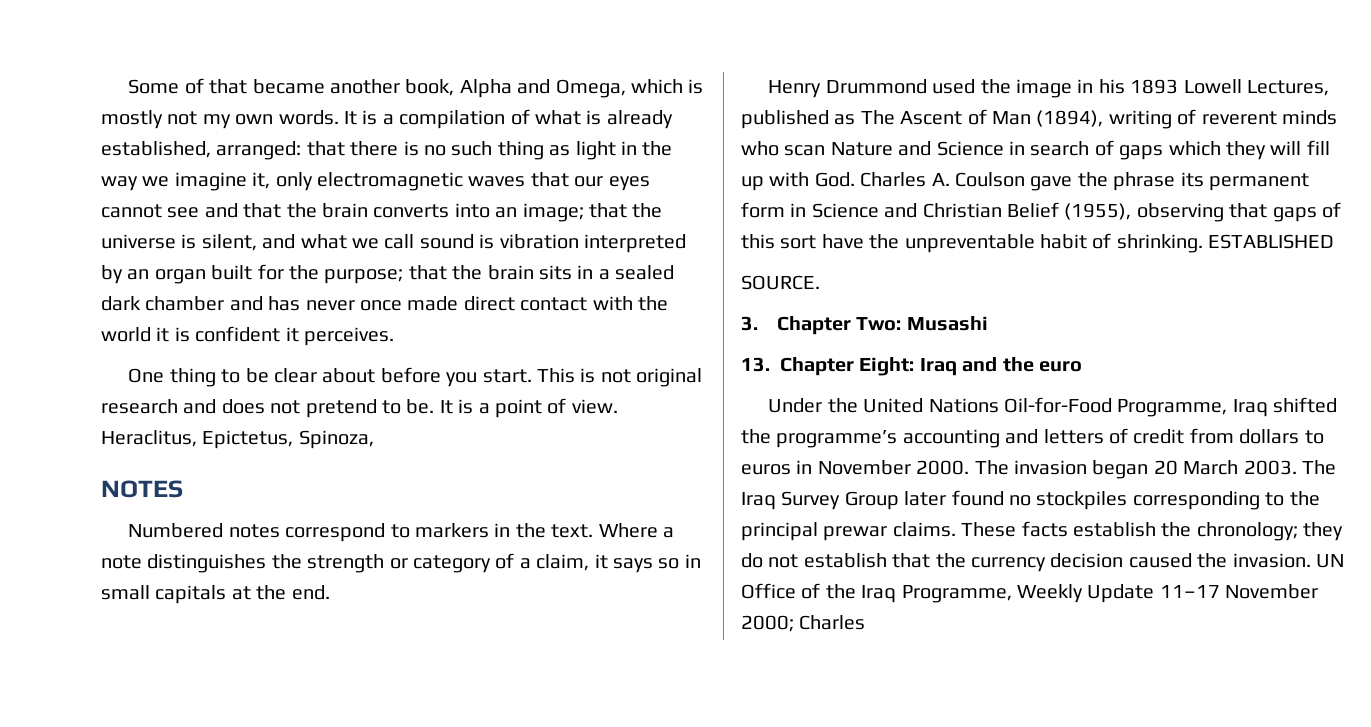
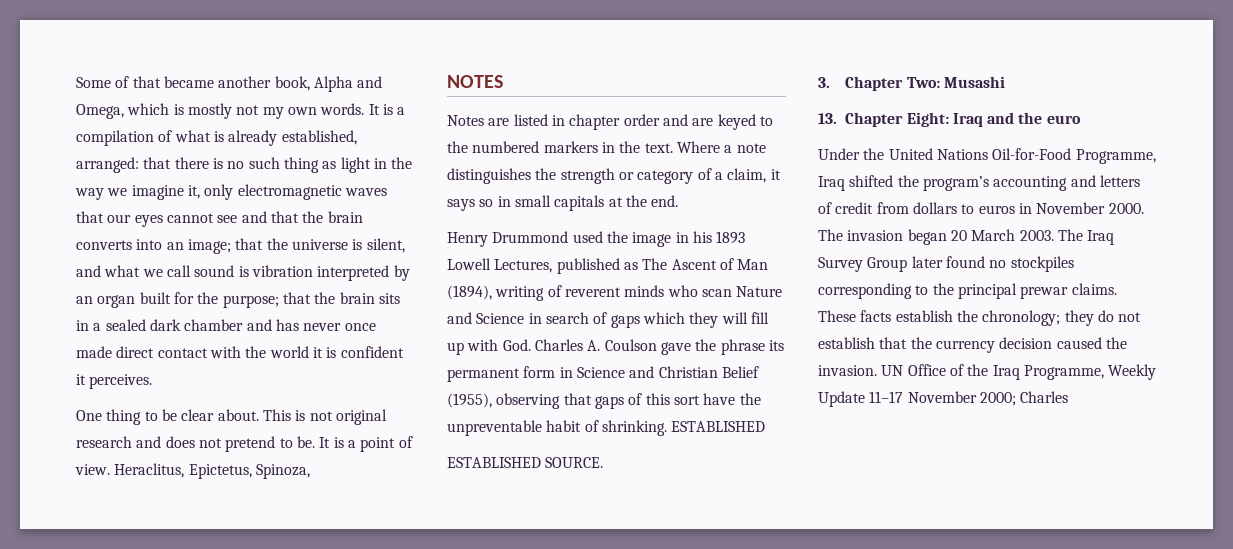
[322,367,532,387] about before you start. -> [217,409,259,421] about.
[128,523,410,542] Numbered notes correspond to -> [447,114,773,130] [447,141,540,153] Notes are listed in chapter order and are keyed to the numbered
(1335, 241) none -> [447,457,541,468] ESTABLISHED
[776,430,898,448] programme’s -> [922,176,989,191] program’s

